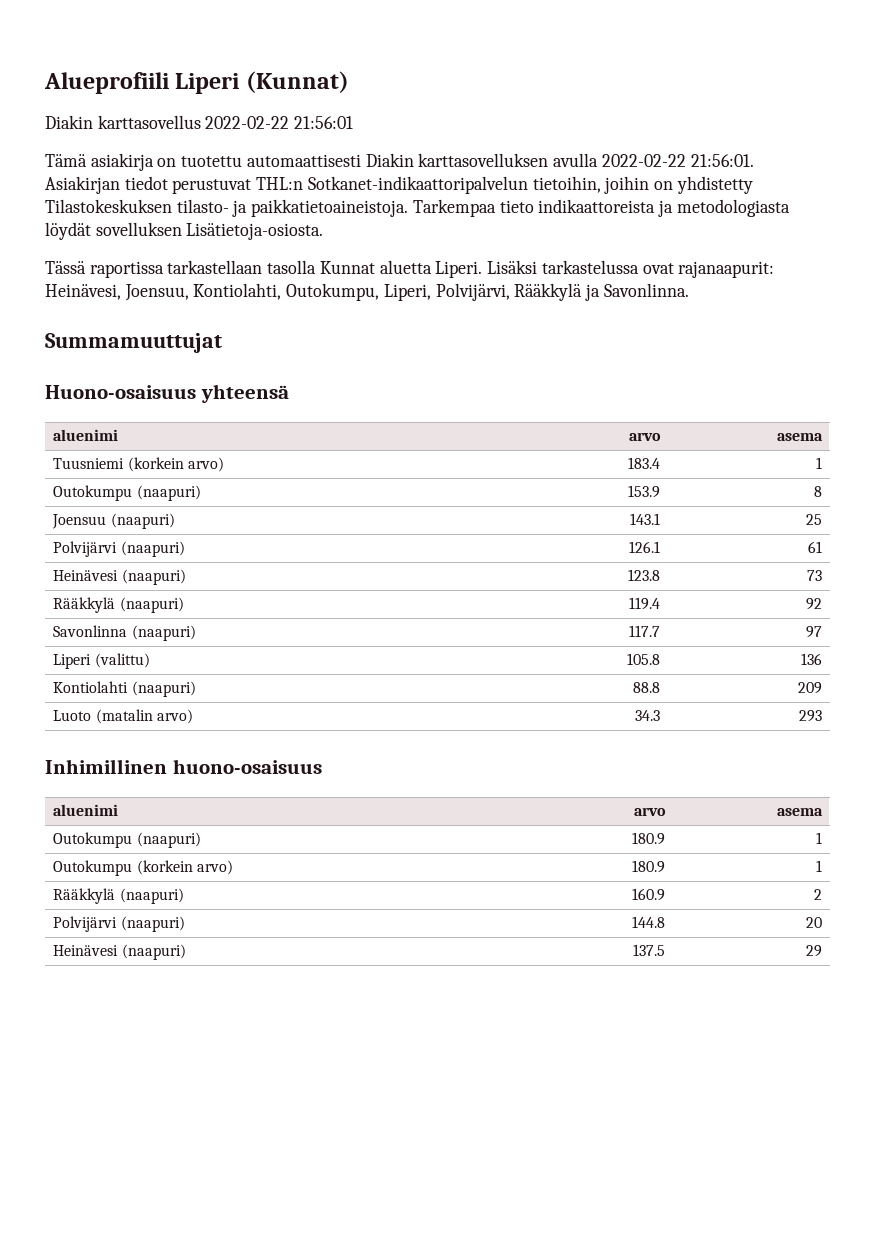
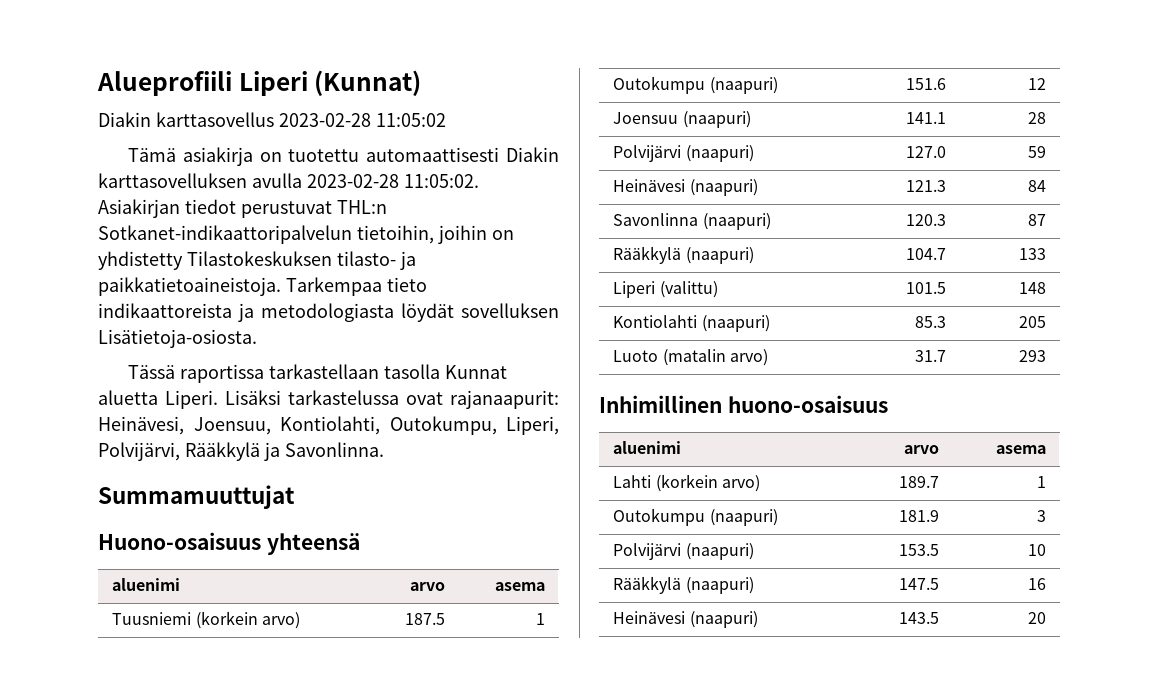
[205,116,354,129] 2022-02-22 21:56:01 -> [278,113,446,127] 2023-02-28 11:05:02
[601,154,754,167] 2022-02-22 21:56:01. -> [306,174,479,188] 2023-02-28 11:05:02.
[627,457,660,469] [815,457,822,469] [53,485,201,501] [627,485,660,498] [813,486,822,497] 183.4 | 1 // Outokumpu (naapuri) | 153.9 | 8 -> [404,613,445,625] [535,613,545,625] [613,76,778,94] [905,78,946,90] [1027,78,1046,90] 187.5 | 1 // Outokumpu (naapuri) | 151.6 | 12
[629,513,660,525] [805,514,822,525] [53,541,185,557] [628,541,660,553] [807,541,822,553] [53,569,186,585] [627,569,660,581] [806,570,822,581] [53,597,184,613] [628,597,660,610] [805,598,822,610] [53,625,196,641] [628,625,660,637] [805,626,822,638] 143.1 | 25 // Polvijärvi (naapuri) | 126.1 | 61 // Heinävesi (naapuri) | 123.8 | 73 // Rääkkylä (naapuri) | 119.4 | 92 // Savonlinna (naapuri) | 117.7 | 97 -> [905,112,946,124] [1027,112,1046,124] [613,145,754,162] [905,146,946,158] [1027,146,1046,158] [613,179,758,196] [905,180,946,192] [1027,180,1046,192] [613,213,771,230] [905,214,946,226] [1027,214,1046,226] [613,246,754,264] [905,248,946,260] [1018,248,1046,260] 141.1 | 28 // Polvijärvi (naapuri) | 127.0 | 59 // Heinävesi (naapuri) | 121.3 | 84 // Savonlinna (naapuri) | 120.3 | 87 // Rääkkylä (naapuri) | 104.7 | 133
[626,653,660,665] [800,653,822,665] 105.8 | 136 -> [905,282,946,294] [1018,282,1046,294] 101.5 | 148
[632,682,660,693] [797,682,822,694] 88.8 | 209 -> [914,316,946,328] [1018,316,1046,328] 85.3 | 205
[634,710,660,721] 34.3 -> [914,350,946,362] 31.7
[53,832,201,848] [631,832,665,845] [815,832,822,844] [53,860,233,876] [631,860,665,873] [815,860,822,872] [53,888,184,904] [631,888,665,901] [813,889,822,900] [53,916,185,932] [631,916,665,928] [805,917,822,928] [53,944,186,960] [632,944,665,956] [805,945,822,957] Outokumpu (naapuri) | 180.9 | 1 // Outokumpu (korkein arvo) | 180.9 | 1 // Rääkkylä (naapuri) | 160.9 | 2 // Polvijärvi (naapuri) | 144.8 | 20 // Heinävesi (naapuri) | 137.5 | 29 -> [613,474,760,492] [898,476,939,488] [1036,476,1046,488] [613,508,778,526] [898,510,939,522] [1036,510,1046,522] [613,543,754,560] [898,544,939,556] [1027,544,1046,556] [613,576,754,594] [898,578,939,590] [1027,578,1046,590] [613,611,758,628] [898,612,939,624] [1027,612,1046,624] Lahti (korkein arvo) | 189.7 | 1 // Outokumpu (naapuri) | 181.9 | 3 // Polvijärvi (naapuri) | 153.5 | 10 // Rääkkylä (naapuri) | 147.5 | 16 // Heinävesi (naapuri) | 143.5 | 20

